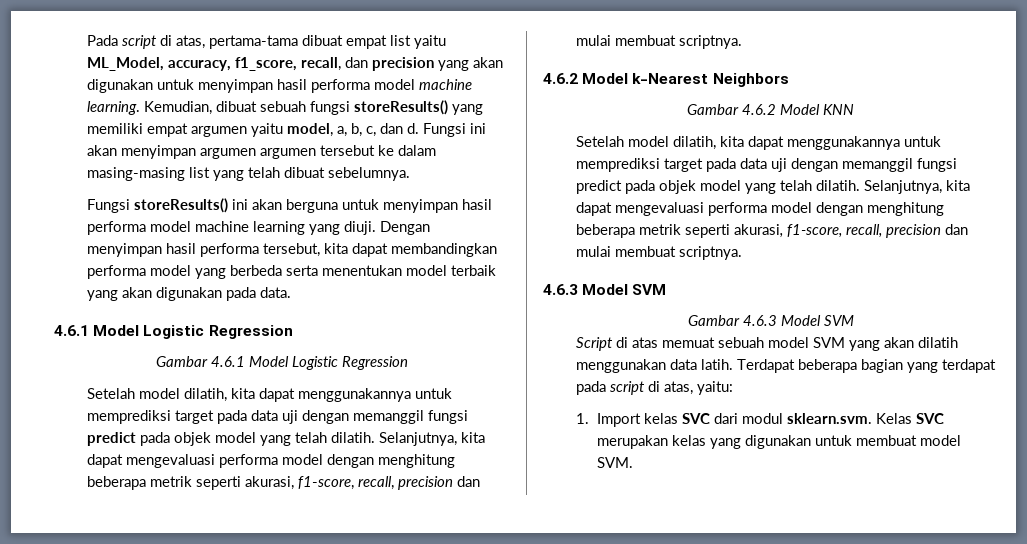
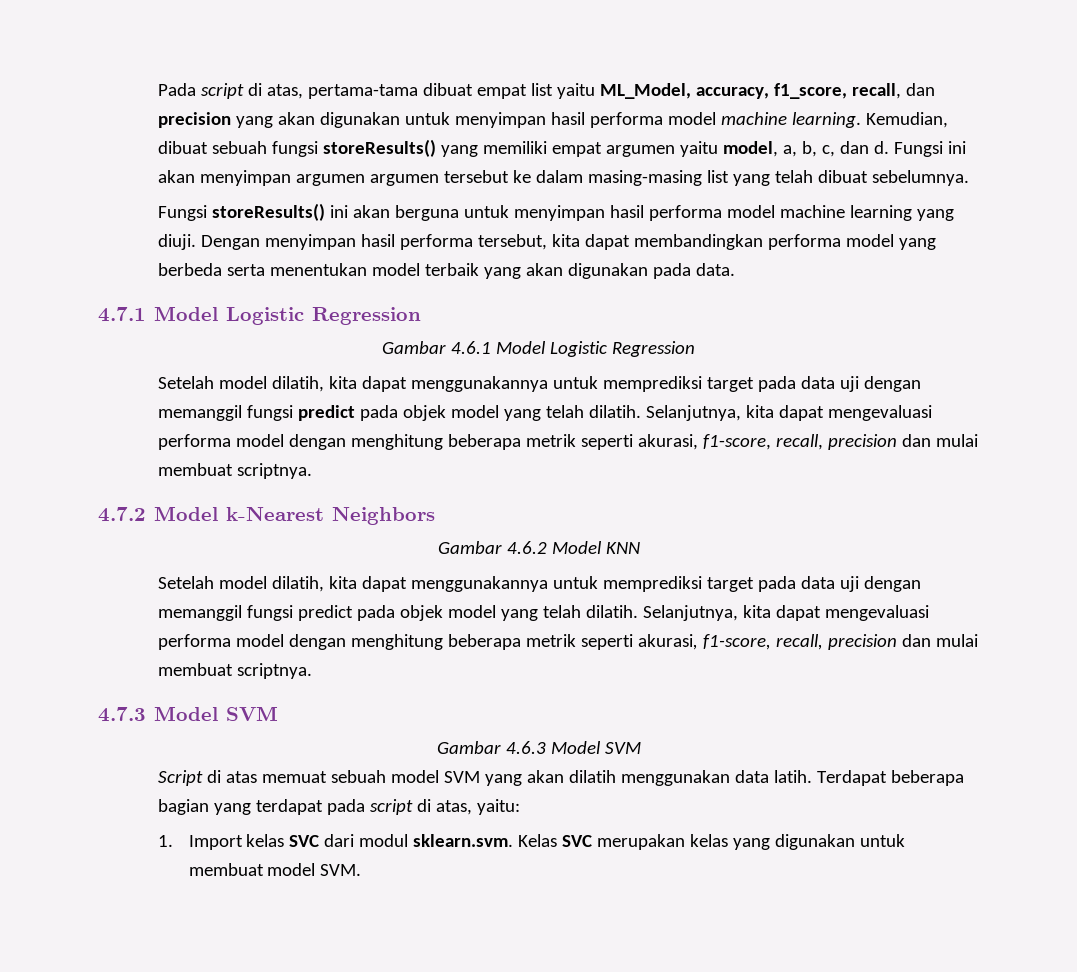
[54,325,89,336] 4.6.1 -> [98,307,146,322] 4.7.1
[543,73,578,84] 4.6.2 -> [98,507,146,522] 4.7.2
[543,284,578,295] 4.6.3 -> [98,707,146,722] 4.7.3

